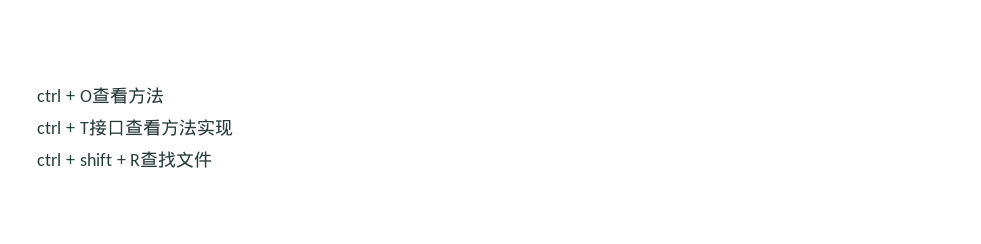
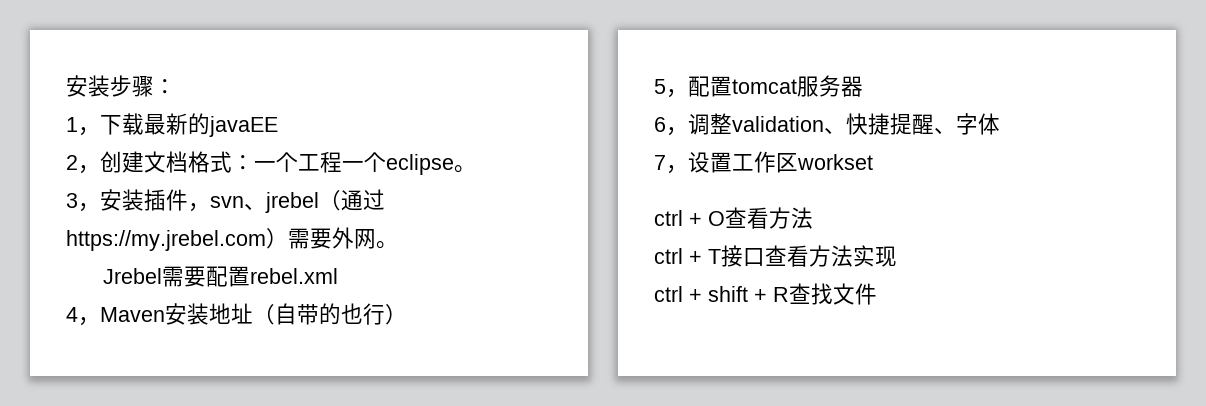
(37, 95) none -> [66,75,176,97] [66,113,278,137] [66,151,476,175] [66,189,385,213] [66,227,398,251] [102,266,338,287] [66,303,407,326] [654,75,863,98] [654,113,1000,136] [654,151,873,174] 安装步骤： // 1，下载最新的javaEE // 2，创建文档格式：一个工程一个eclipse。 // 3，安装插件，svn、jrebel（通过https://my.jrebel.com）需要外网。 // Jrebel需要配置rebel.xml // 4，Maven安装地址（自带的也行） // 5，配置tomcat服务器 // 6，调整validation、快捷提醒、字体 // 7，设置工作区workset //

